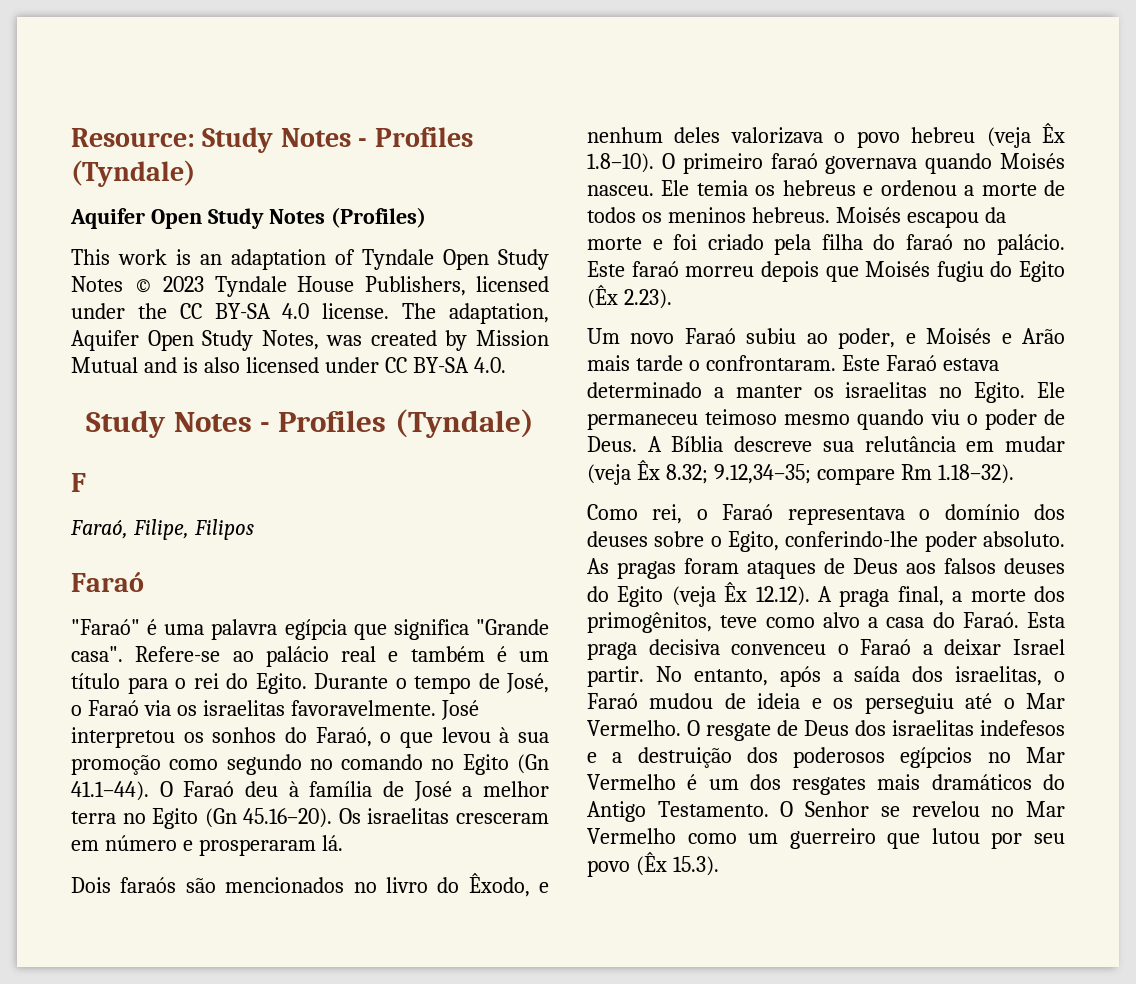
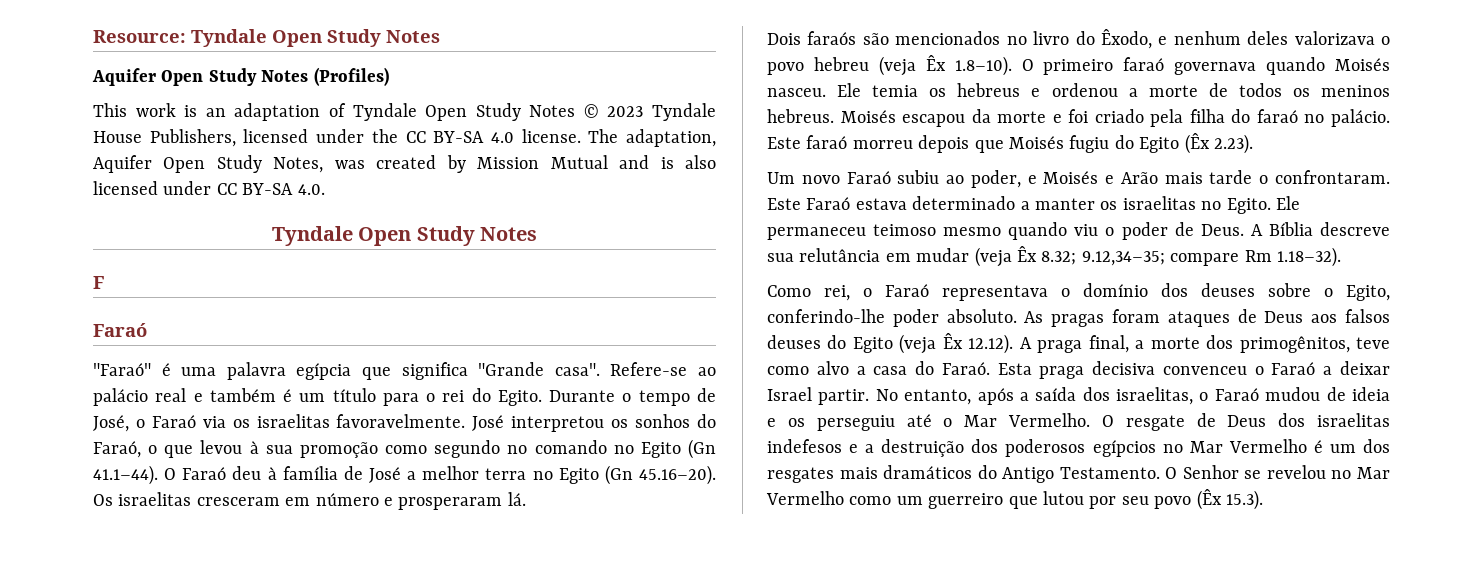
[202,127,473,153] [71,160,195,187] Study Notes - Profiles (Tyndale) -> [191,29,440,47] Tyndale Open Study Notes
[86,409,534,438] [71,473,86,492] [70,519,254,540] Study Notes - Profiles (Tyndale) // F // Faraó, Filipe, Filipos -> [271,226,538,246] [93,276,104,289] Tyndale Open Study Notes // F

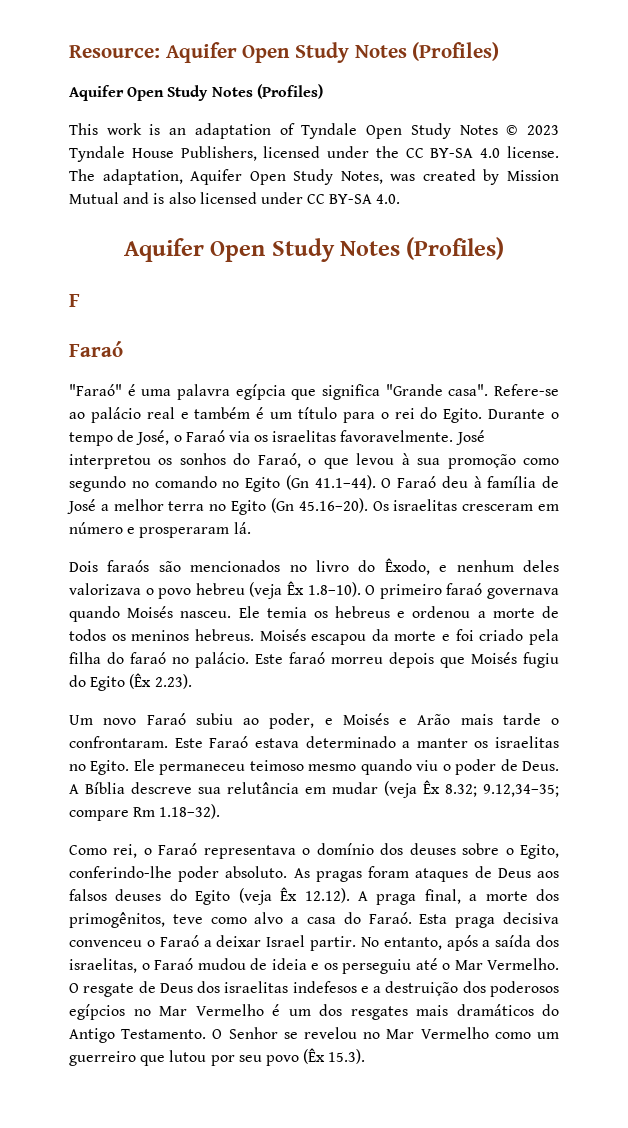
[191,29,440,47] Tyndale Open Study Notes -> [165,42,500,63] Aquifer Open Study Notes (Profiles)
[271,226,538,246] Tyndale Open Study Notes -> [123,237,505,262] Aquifer Open Study Notes (Profiles)

